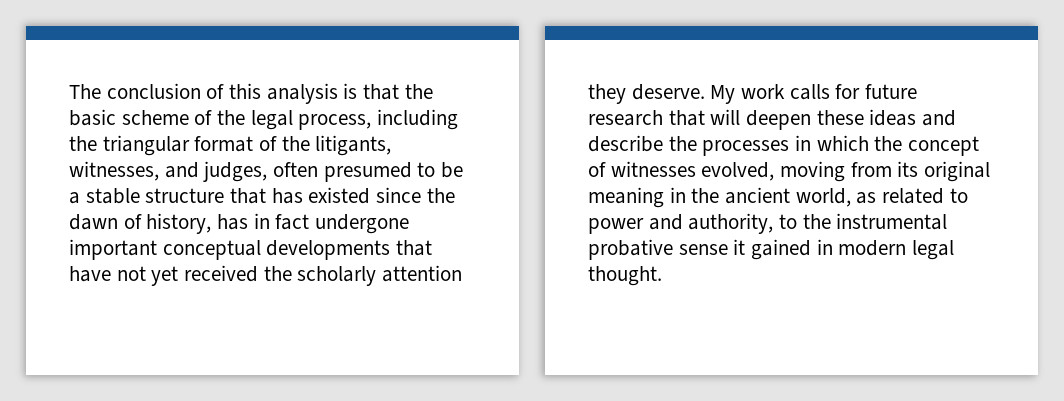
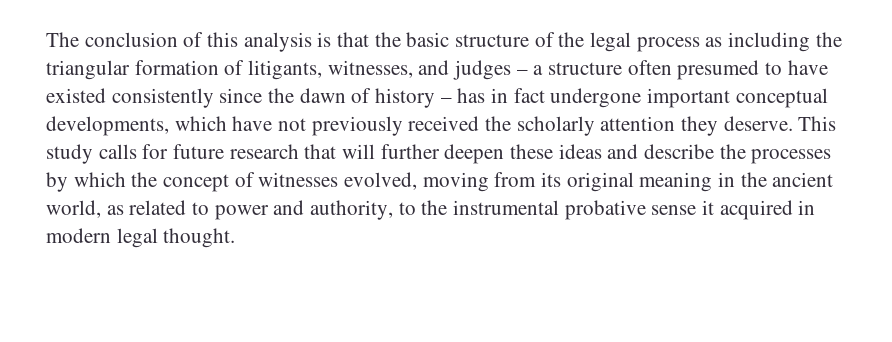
[121,110,189,125] scheme -> [455,34,530,47] structure
[298,114,372,130] process, -> [636,37,723,52] process as
[194,135,392,156] [69,161,464,182] [69,187,371,204] format of the litigants, witnesses, and judges, often presumed to be a stable structure that has existed -> [134,60,828,80] [46,88,214,108] formation of litigants, witnesses, and judges – a structure often presumed to have existed consistently
[146,213,212,234] history, -> [375,88,452,108] history –
[266,240,433,260] developments that -> [46,116,227,136] developments, which
[151,266,179,286] yet -> [311,116,403,136] previously
[710,84,786,104] My work -> [798,116,837,131] [46,144,93,164] This study
(741, 117) none -> [380,144,440,159] further
[795,135,812,151] in -> [46,172,68,192] by
[751,239,812,260] gained -> [719,200,793,220] acquired

